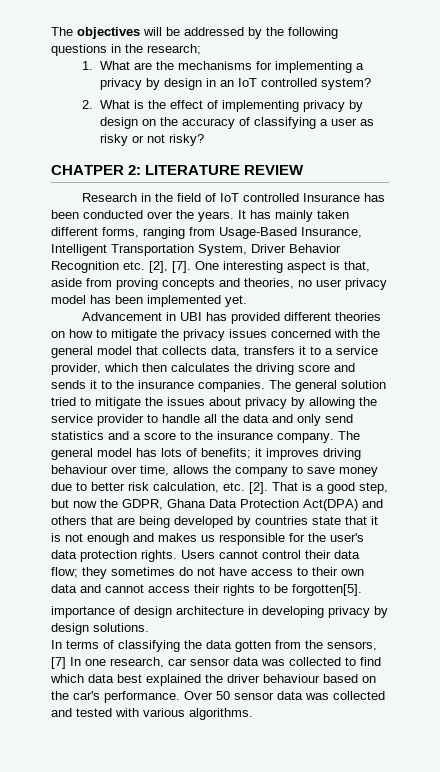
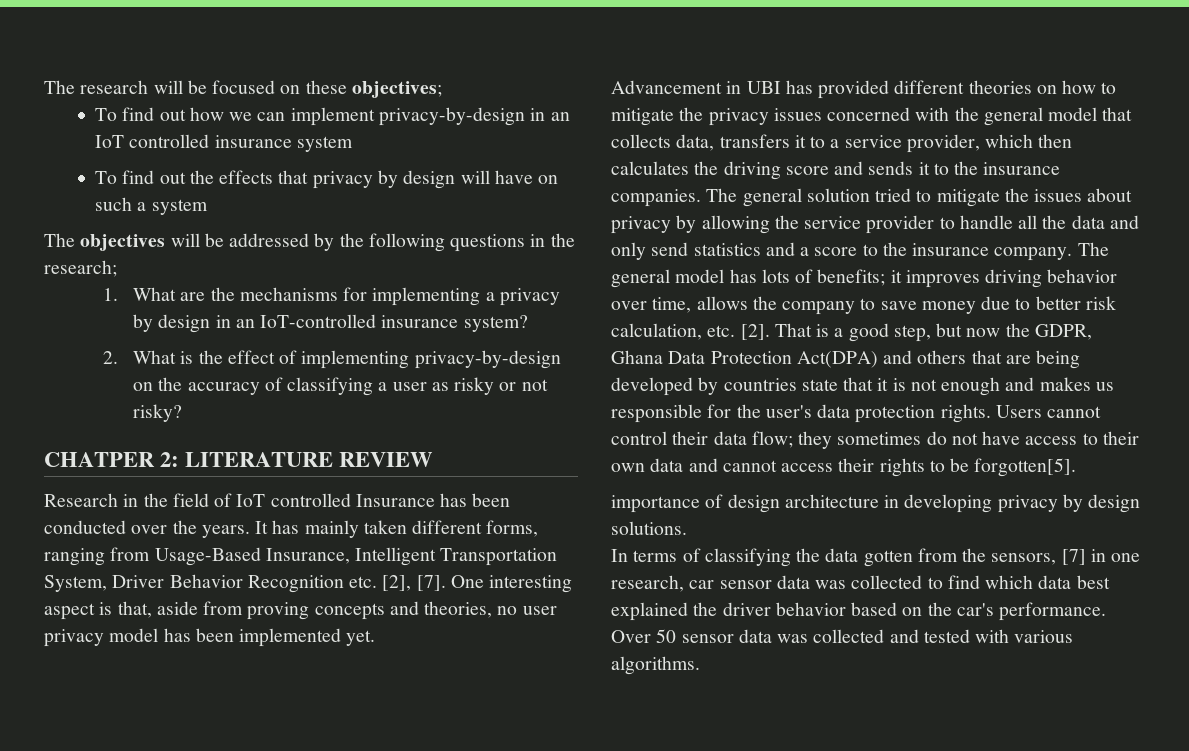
[51,27,73,36] The -> [44,80,442,98] [95,107,570,126] [95,134,353,152] [95,170,559,189] [95,197,208,215] [44,233,75,247] The research will be focused on these objectives; // To find out how we can implement privacy-by-design in an IoT controlled insurance system // To find out the effects that privacy by design will have on such a system // The
[237,78,317,87] IoT controlled -> [260,314,459,328] IoT-controlled insurance
[302,100,363,112] [99,117,138,129] privacy by design -> [414,350,561,369] privacy-by-design
[51,465,108,474] behaviour -> [1047,269,1118,283] behavior
[70,657,81,666] In -> [1090,549,1106,562] in
[263,674,320,683] behaviour -> [775,602,846,616] behavior

